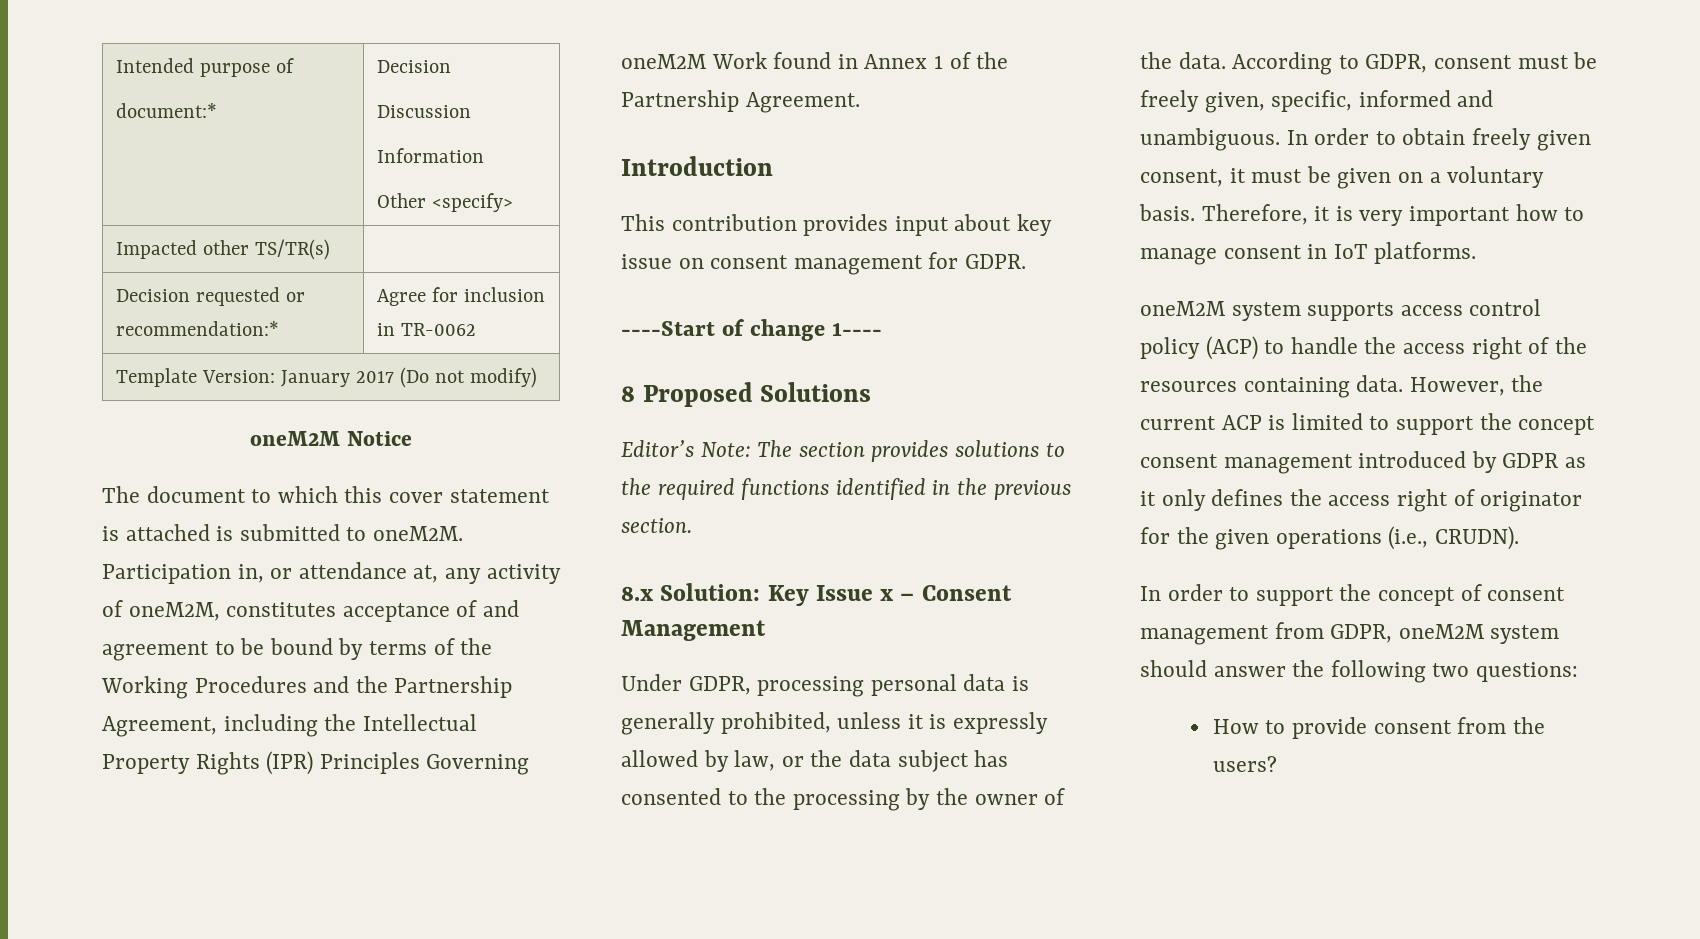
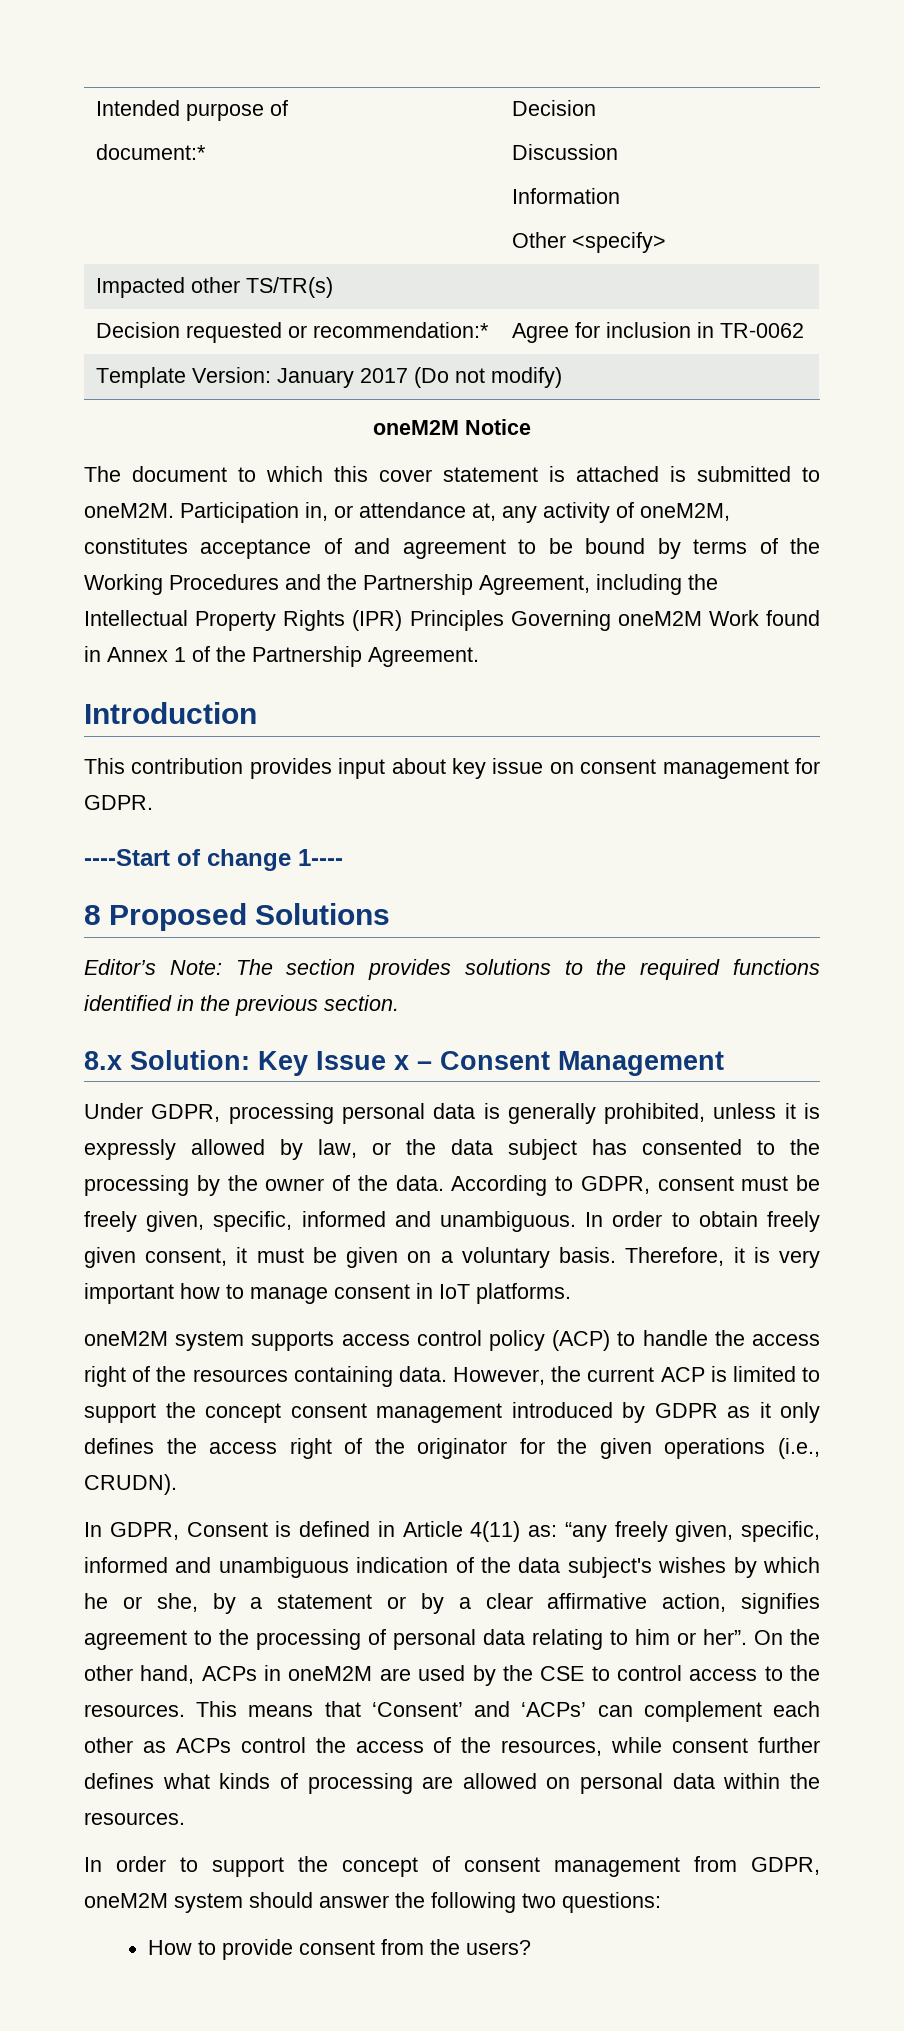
(1475, 497) none -> [374,1438,405,1454] the
(1520, 538) none -> [84,1521,820,1542] [84,1557,820,1578] [84,1593,820,1614] [84,1629,820,1650] [84,1665,820,1686] [84,1701,820,1722] [84,1737,820,1756] [84,1773,820,1794] [84,1812,185,1825] // In GDPR, Consent is defined in Article 4(11) as: “any freely given, specific, informed and unambiguous indication of the data subject's wishes by which he or she, by a statement or by a clear affirmative action, signifies agreement to the processing of personal data relating to him or her”. On the other hand, ACPs in oneM2M are used by the CSE to control access to the resources. This means that ‘Consent’ and ‘ACPs’ can complement each other as ACPs control the access of the resources, while consent further defines what kinds of processing are allowed on personal data within the resources.

